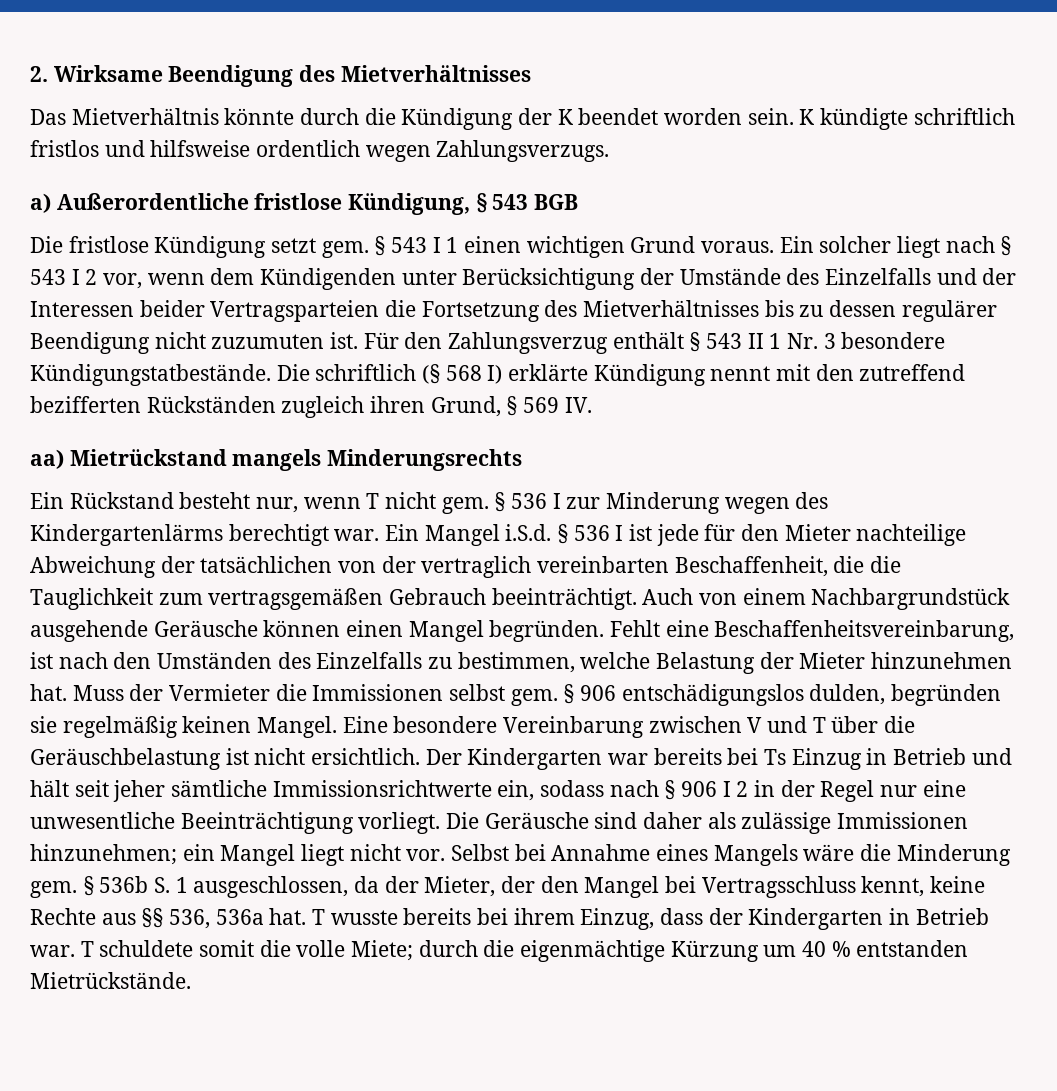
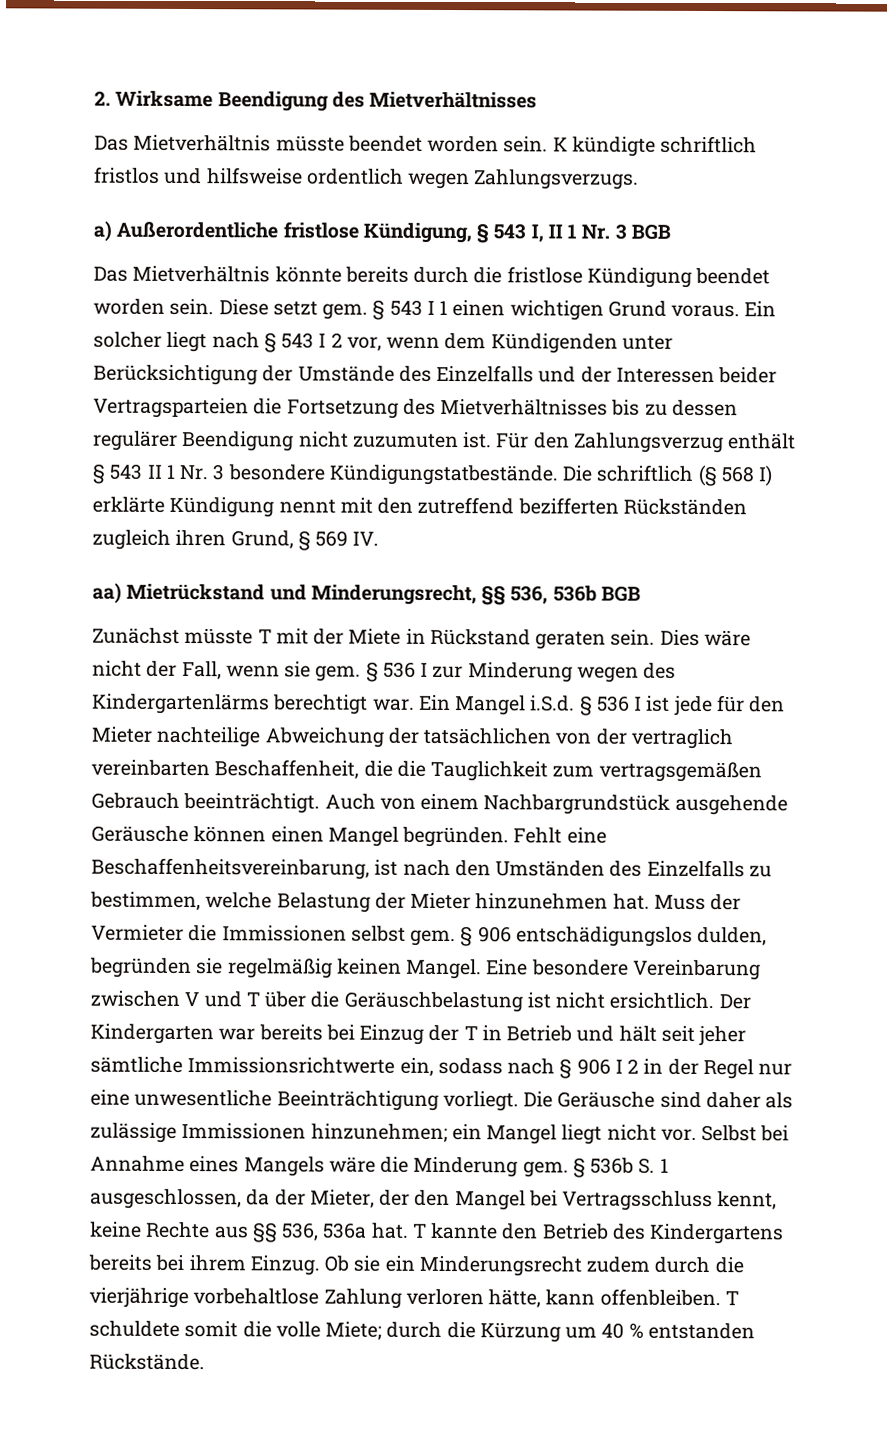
[224,108,573,130] könnte durch die Kündigung der K -> [275,135,345,152] müsste
[534,194,579,210] [30,236,267,258] BGB // Die fristlose Kündigung -> [530,223,671,243] [93,265,771,288] [93,298,269,316] I, II 1 Nr. 3 BGB // Das Mietverhältnis könnte bereits durch die fristlose Kündigung beendet worden sein. Diese
[232,449,523,471] [30,492,437,513] mangels Minderungsrechts // Ein Rückstand besteht nur, wenn T nicht -> [269,584,641,606] [92,627,751,650] [92,660,312,680] und Minderungsrecht, §§ 536, 536b BGB // Zunächst müsste T mit der Miete in Rückstand geraten sein. Dies wäre nicht der Fall, wenn sie
[764,748,862,770] Ts Einzug -> [359,1024,478,1045] Einzug der T
[330,908,989,930] [30,945,75,957] wusste bereits bei ihrem Einzug, dass der Kindergarten in Betrieb war. -> [431,1222,785,1245] [88,1254,744,1277] [89,1287,721,1309] kannte den Betrieb des Kindergartens bereits bei ihrem Einzug. Ob sie ein Minderungsrecht zudem durch die vierjährige vorbehaltlose Zahlung verloren hätte, kann offenbleiben.
[520,940,666,962] eigenmächtige -> (476, 1330) none
[30,972,191,989] Mietrückstände. -> [89,1353,205,1371] Rückstände.

